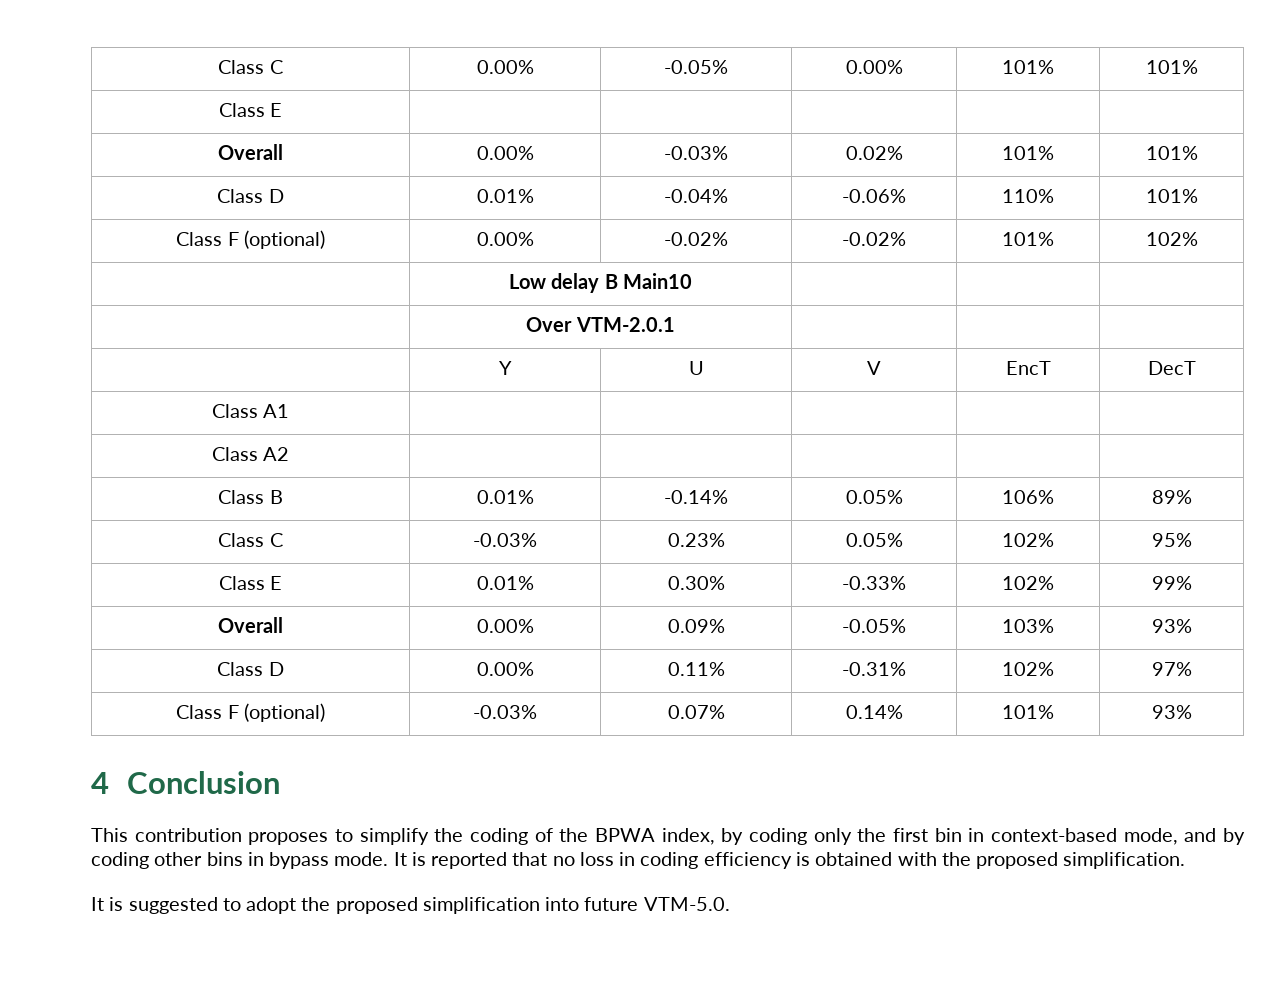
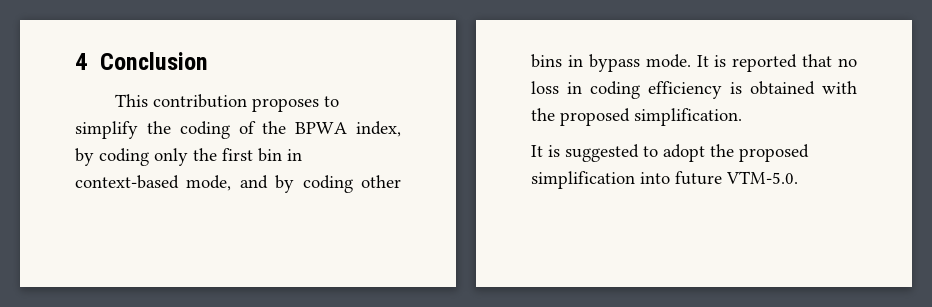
[218,60,283,74] [476,60,534,74] [663,60,728,74] [845,60,903,74] [1002,60,1054,74] [1145,60,1198,74] [218,103,283,117] [218,144,283,160] [476,146,534,160] [663,146,728,160] [845,146,903,160] [1002,146,1054,160] [1145,146,1198,160] [217,189,284,203] [476,189,534,203] [663,189,728,203] [841,189,906,203] [1002,189,1054,203] [1145,189,1198,203] [176,230,325,249] [476,232,534,246] [663,232,728,246] [841,232,906,246] [1002,232,1054,246] [1145,232,1198,246] [509,273,692,293] [526,317,675,332] [499,361,512,375] [688,361,704,375] [866,361,881,375] [1005,361,1051,375] [1147,361,1196,375] [211,404,290,418] [211,447,290,461] [218,490,283,504] [476,490,534,504] [663,490,728,504] [845,490,903,504] [1002,490,1054,504] [1151,490,1192,504] [218,533,283,547] [473,533,537,547] [667,533,725,547] [845,533,903,547] [1002,533,1054,547] [1151,533,1192,547] [218,576,283,590] [476,576,534,590] [667,576,725,590] [841,576,906,590] [1002,576,1054,590] [1151,576,1192,590] [218,617,283,633] [476,619,534,633] [667,619,725,633] [841,619,906,633] [1002,619,1054,633] [1151,619,1192,633] [217,662,284,676] [476,662,534,676] [667,662,725,676] [841,662,906,676] [1002,662,1054,676] [1151,662,1192,676] [176,703,325,722] [473,705,537,719] [667,705,725,719] [845,705,903,719] [1002,705,1054,719] [1151,705,1192,719] Class C | 0.00% | -0.05% | 0.00% | 101% | 101% // Class E | | | | | // Overall | 0.00% | -0.03% | 0.02% | 101% | 101% // Class D | 0.01% | -0.04% | -0.06% | 110% | 101% // Class F (optional) | 0.00% | -0.02% | -0.02% | 101% | 102% // | Low delay B Main10 | | | // | Over VTM-2.0.1 | | | // | Y | U | V | EncT | DecT // Class A1 | | | | | // Class A2 | | | | | // Class B | 0.01% | -0.14% | 0.05% | 106% | 89% // Class C | -0.03% | 0.23% | 0.05% | 102% | 95% // Class E | 0.01% | 0.30% | -0.33% | 102% | 99% // Overall | 0.00% | 0.09% | -0.05% | 103% | 93% // Class D | 0.00% | 0.11% | -0.31% | 102% | 97% // Class F (optional) | -0.03% | 0.07% | 0.14% | 101% | 93% // -> (75, 61) none

